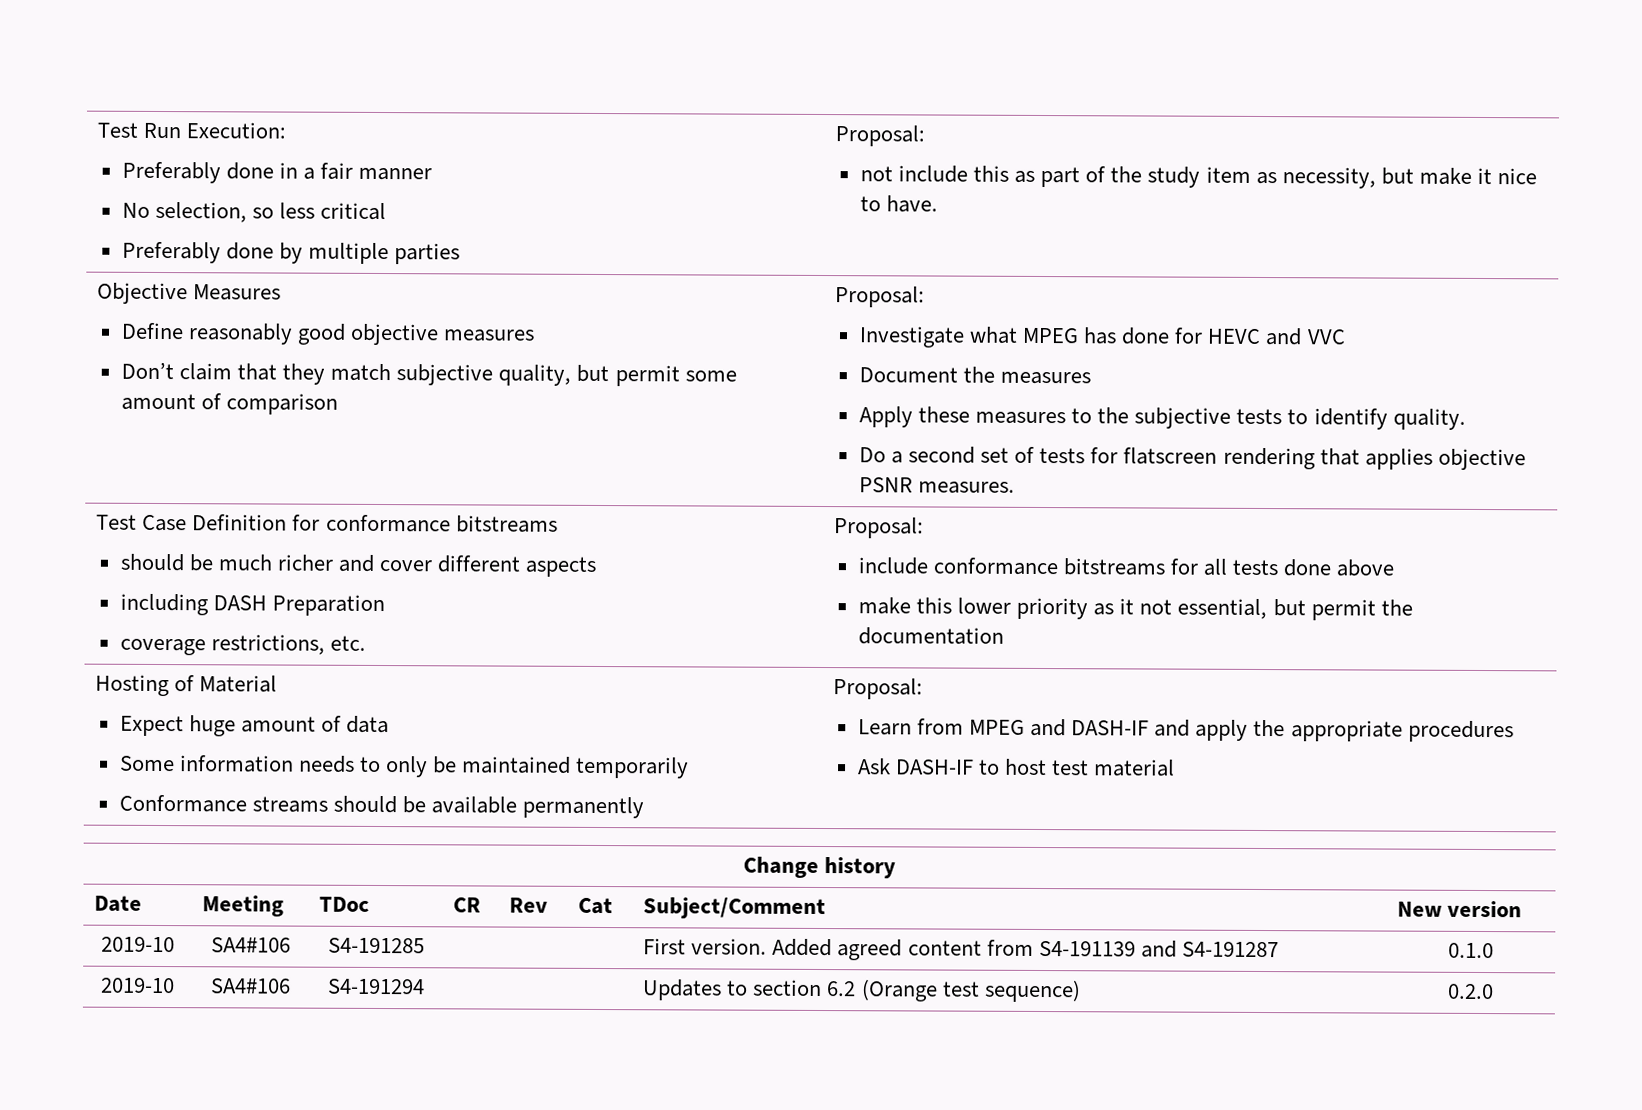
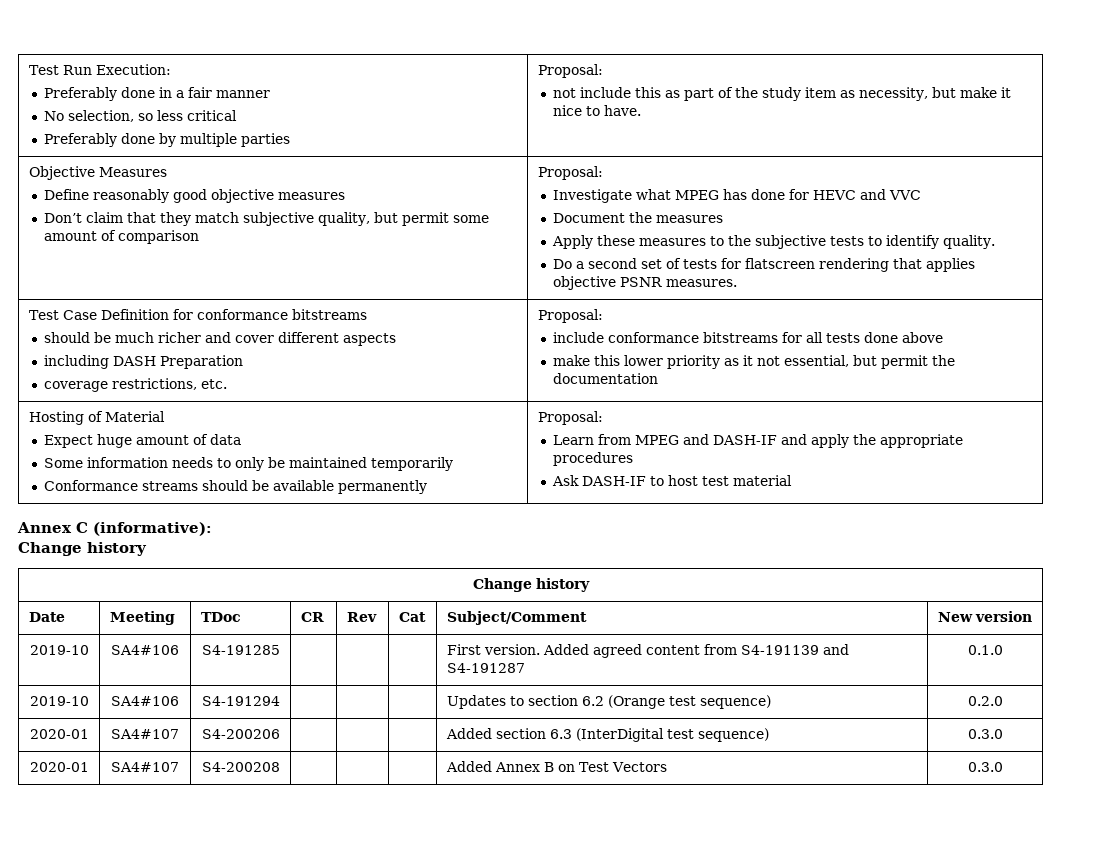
(1176, 768) none -> [17,522,212,536] [18,542,147,556] // Annex C (informative): // Change history
(1494, 991) none -> [29,729,89,739] [111,729,179,739] [201,729,280,739] [445,728,769,742] [967,729,1003,739] [29,762,89,772] [111,762,179,772] [201,762,280,772] [445,761,667,772] [967,762,1003,772] // 2020-01 | SA4#107 | S4-200206 | | | | Added section 6.3 (InterDigital test sequence) | 0.3.0 // 2020-01 | SA4#107 | S4-200208 | | | | Added Annex B on Test Vectors | 0.3.0

